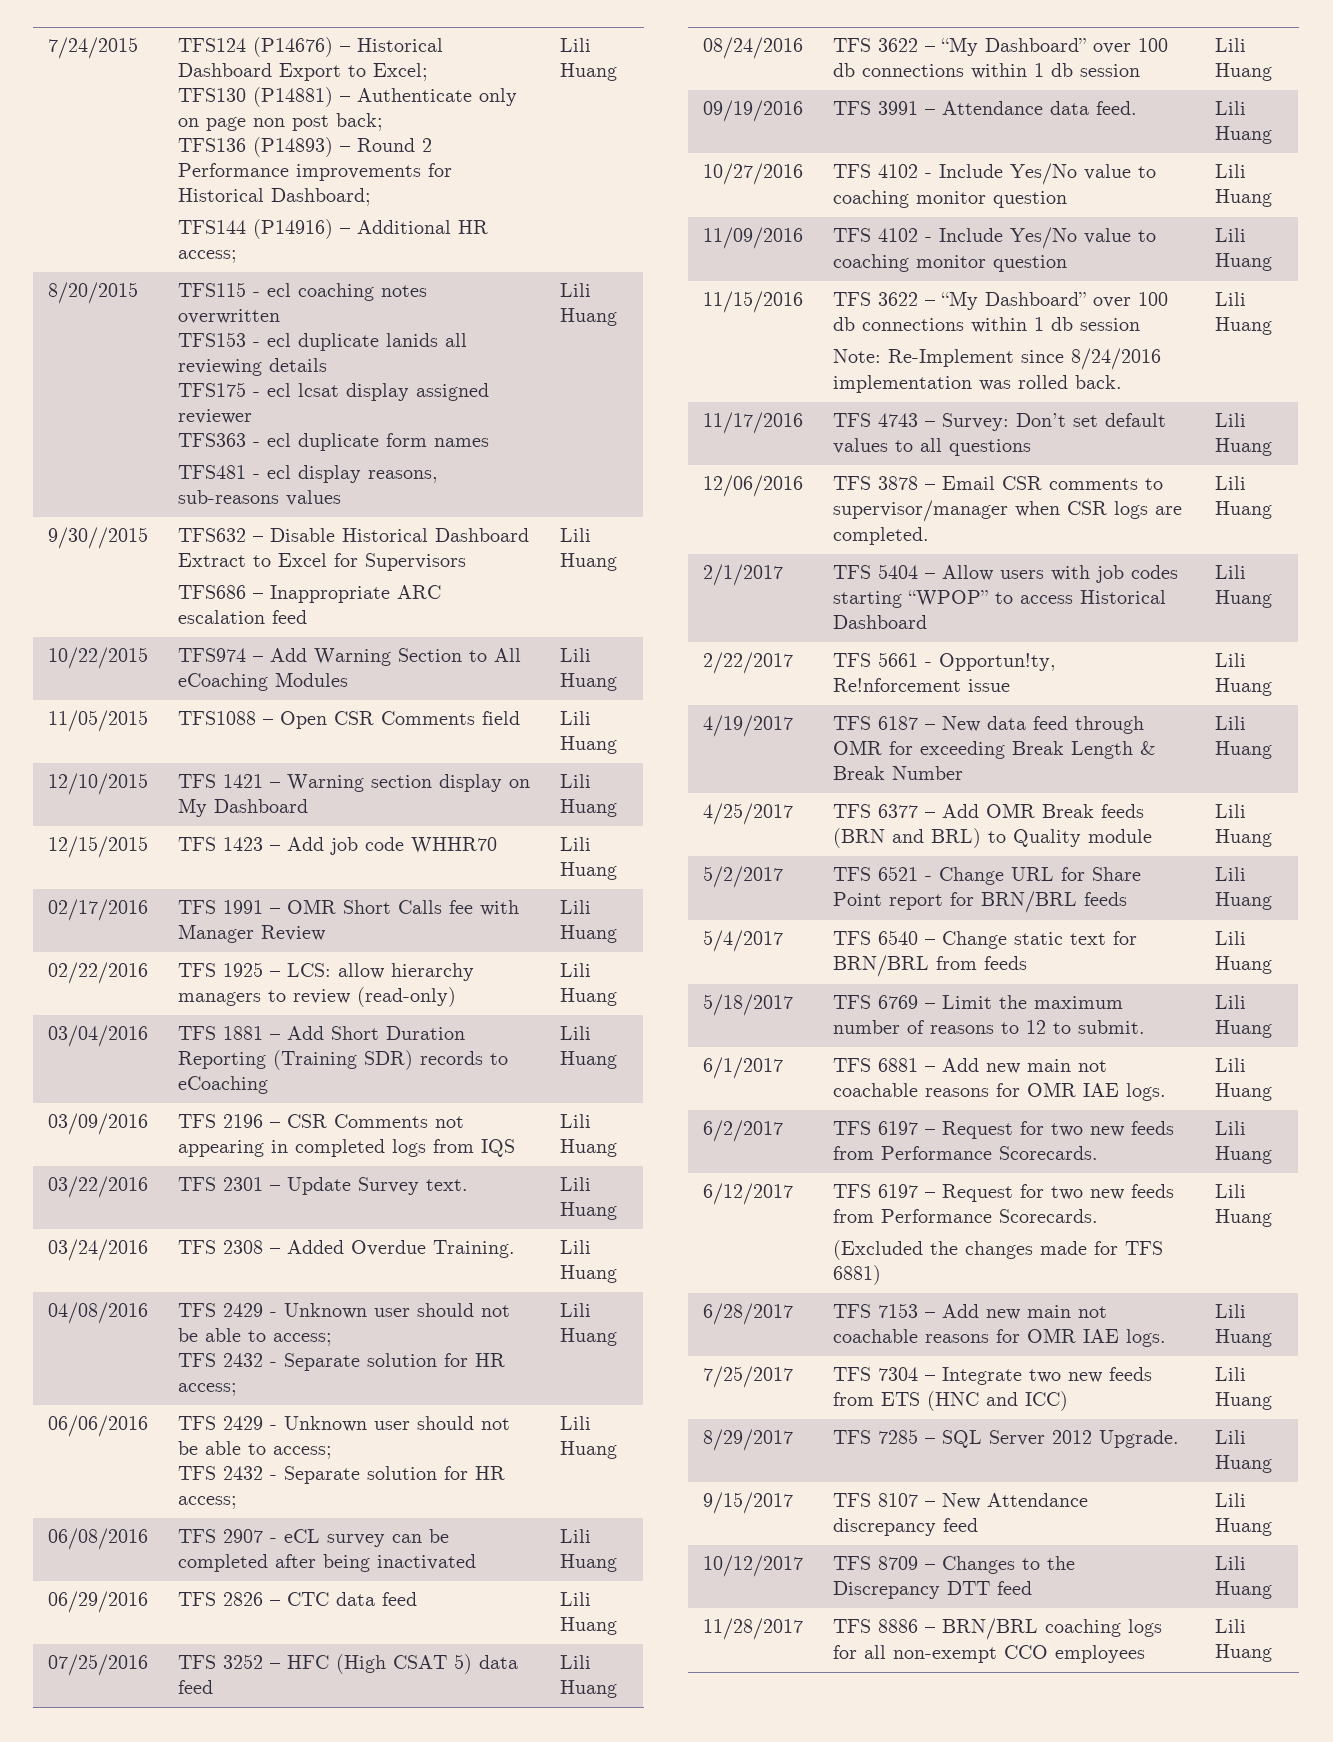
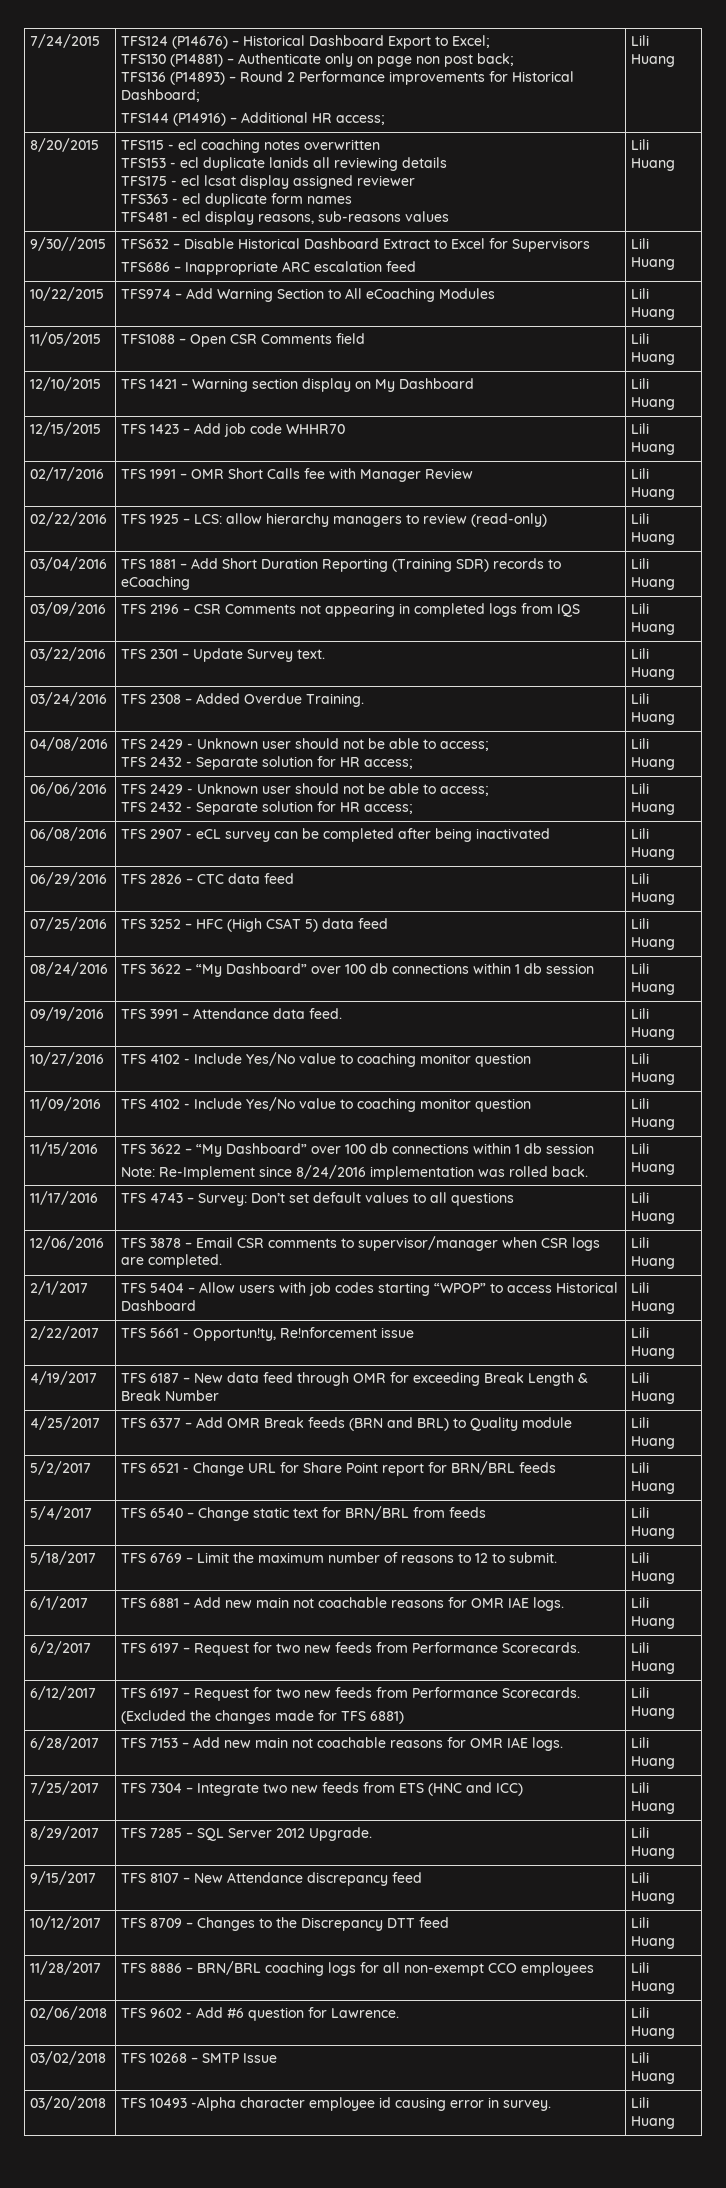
(1272, 1653) none -> [30,2006,108,2020] [121,2007,400,2021] [631,2007,650,2018] [631,2026,676,2039] [30,2051,107,2065] [121,2053,278,2063] [631,2052,650,2063] [631,2071,676,2084] [30,2096,107,2110] [121,2097,552,2111] [631,2097,650,2108] [631,2116,676,2129] // 02/06/2018 | TFS 9602 - Add #6 question for Lawrence. | Lili Huang // 03/02/2018 | TFS 10268 – SMTP Issue | Lili Huang // 03/20/2018 | TFS 10493 -Alpha character employee id causing error in survey. | Lili Huang

